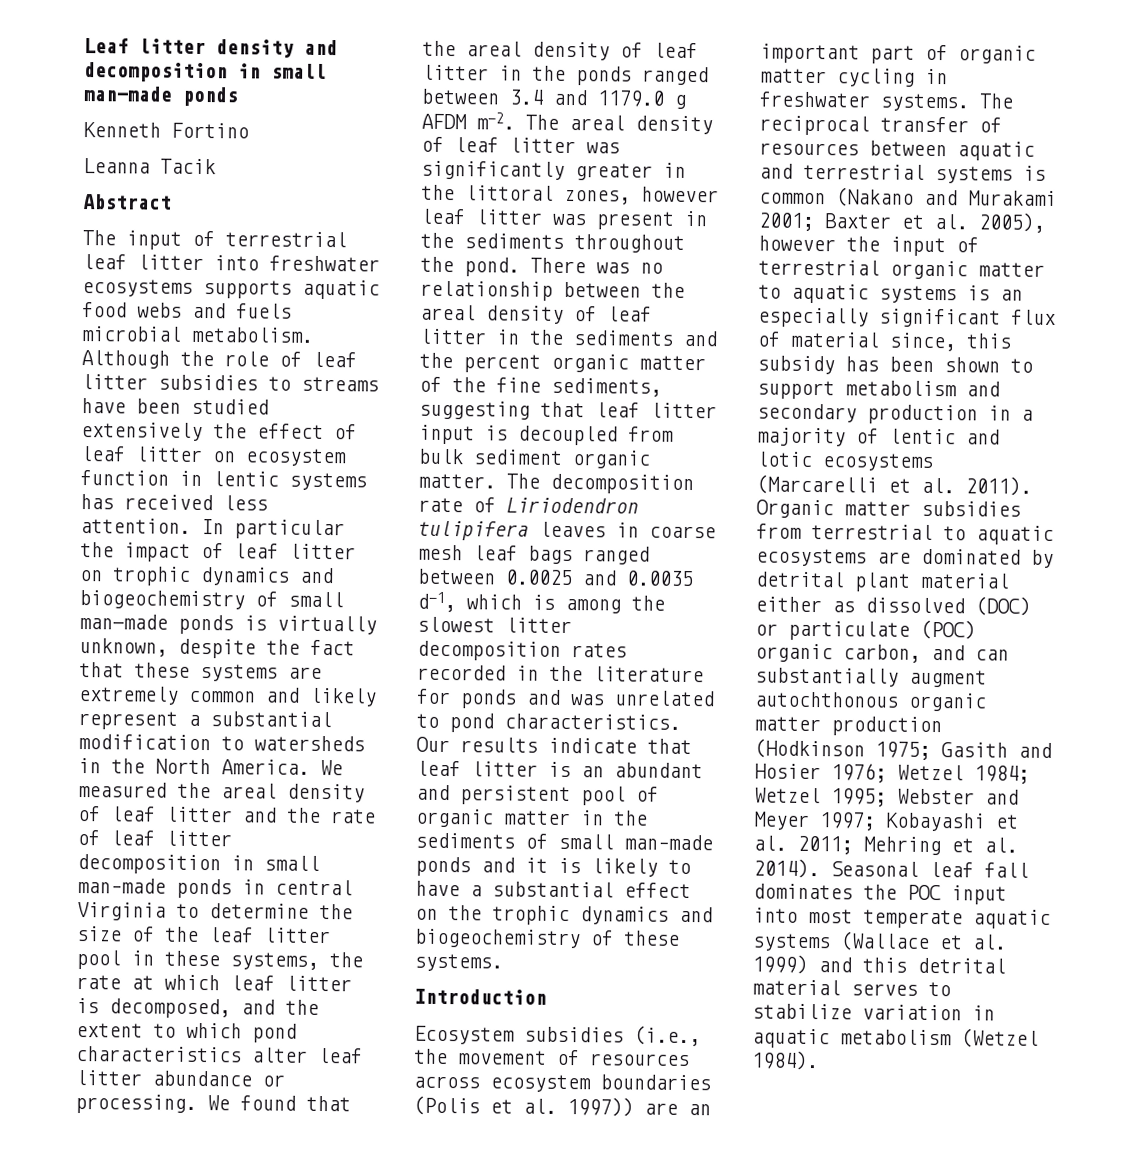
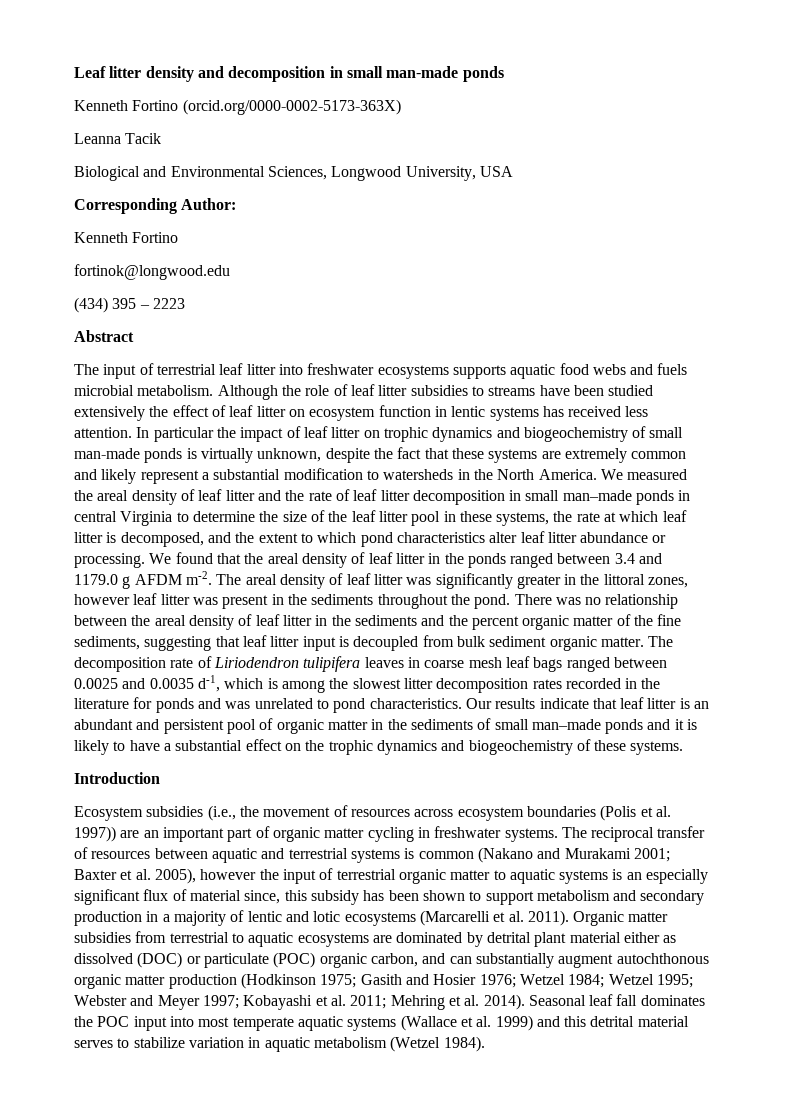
(249, 130) none -> [182,99,401,115] (orcid.org/0000-0002-5173-363X)
(216, 166) none -> [74,166,513,181] [74,198,237,214] [74,232,179,243] [74,264,230,280] [74,297,185,313] // Biological and Environmental Sciences, Longwood University, USA // Corresponding Author: // Kenneth Fortino // fortinok@longwood.edu // (434) 395 – 2223

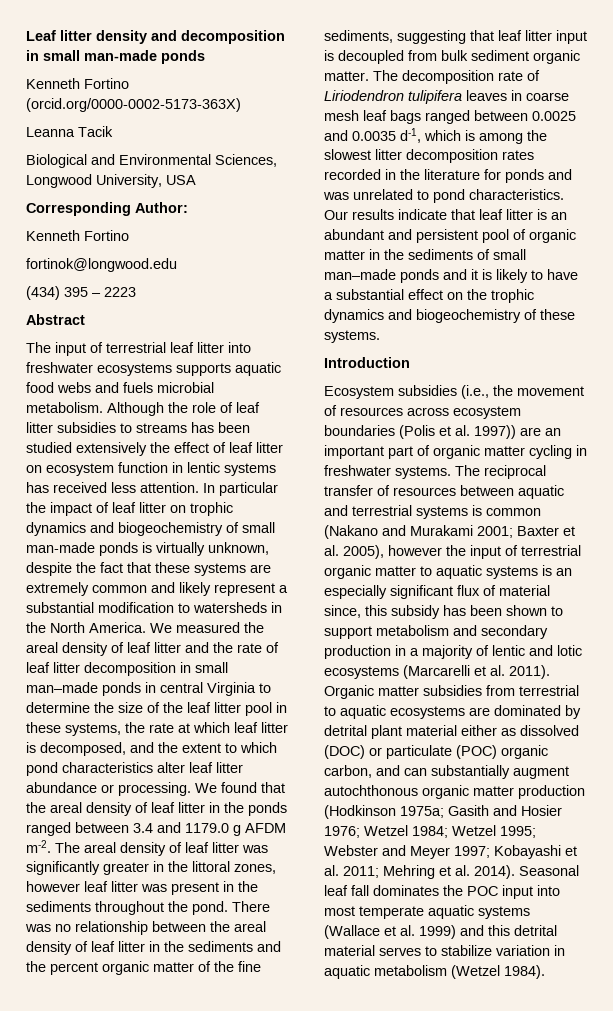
[539,385,570,396] have -> [191,422,214,433] has
[320,974,357,988] 1975; -> [400,806,444,818] 1975a;

